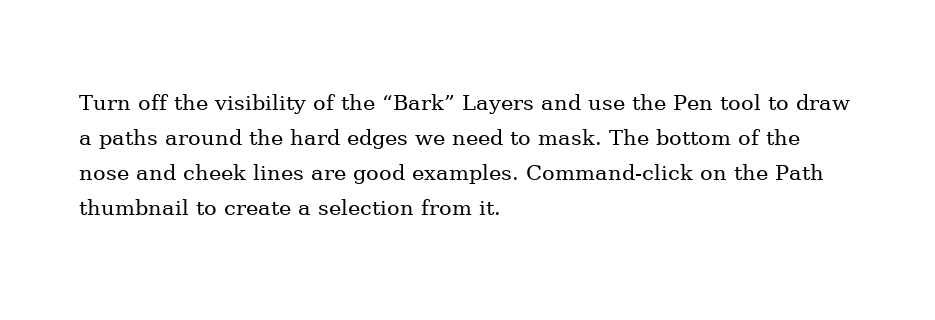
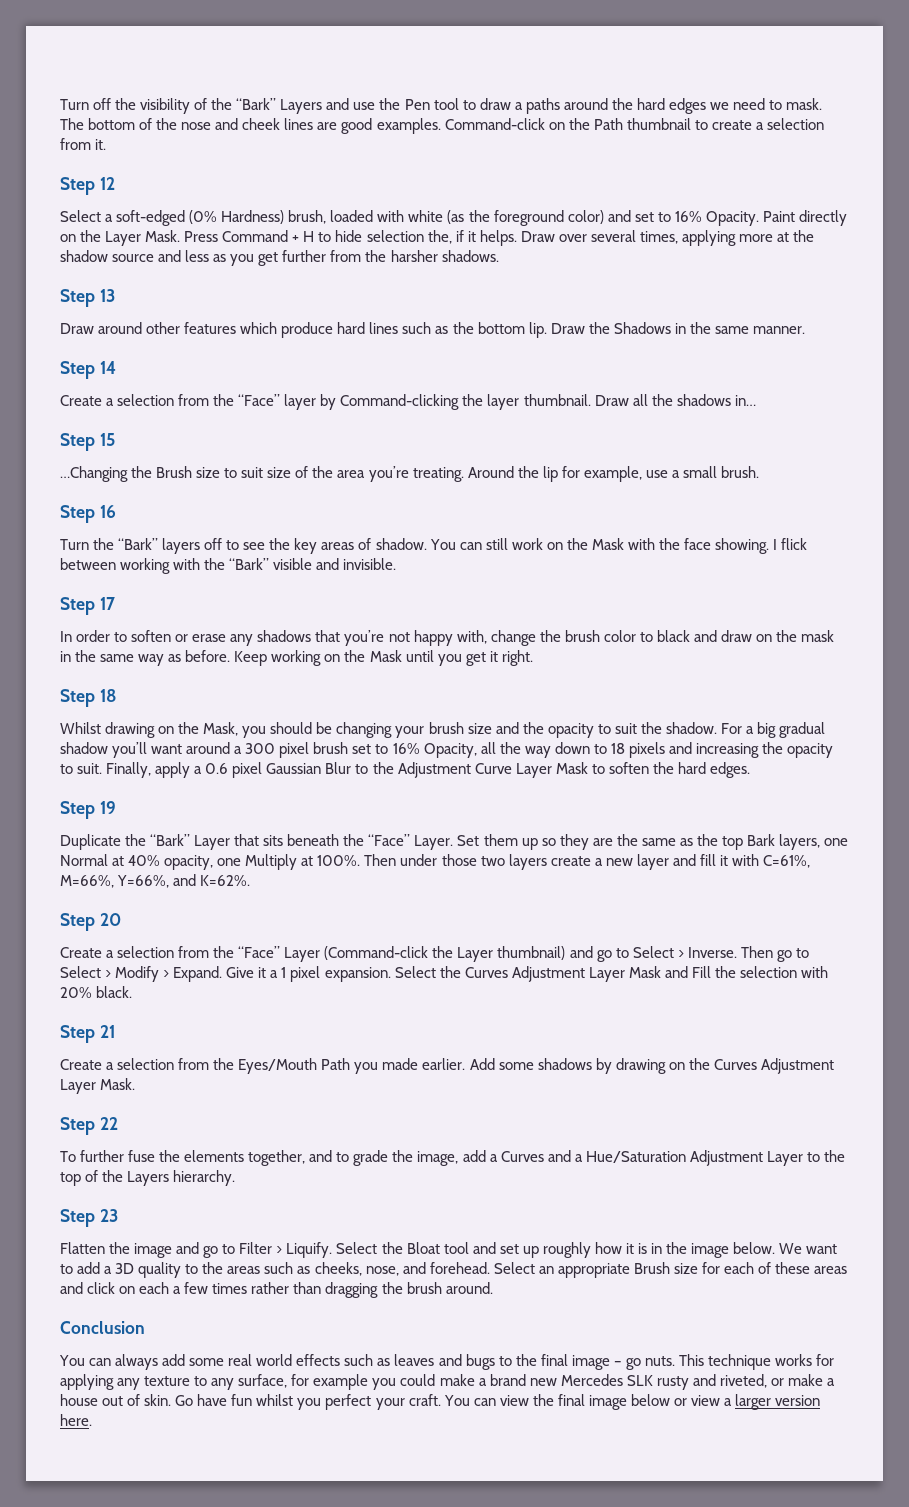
(501, 208) none -> [60,177,115,195] [60,210,847,226] [60,230,815,246] [60,250,499,266] [60,289,115,307] [60,322,805,338] [60,361,116,379] [60,394,756,410] [60,433,115,451] [60,466,759,482] [60,505,116,523] [60,538,808,554] [60,558,397,574] [60,597,115,615] [60,630,835,646] [60,650,533,666] [60,689,117,707] [60,722,826,738] [60,742,834,758] [60,762,750,778] [60,801,116,819] [60,834,849,850] [60,854,811,870] [60,874,251,888] [60,913,121,931] [60,946,809,962] [60,966,829,982] [60,986,133,998] [60,1025,115,1043] [60,1058,834,1074] [60,1078,136,1094] [60,1117,118,1135] [60,1150,845,1166] [60,1170,236,1186] [60,1209,118,1227] [60,1242,838,1258] [60,1262,848,1278] [60,1282,493,1298] [60,1321,145,1334] [59,1354,835,1370] [60,1374,836,1390] [60,1394,821,1410] [60,1414,92,1426] // Step 12 // Select a soft-edged (0% Hardness) brush, loaded with white (as the foreground color) and set to 16% Opacity. Paint directly on the Layer Mask. Press Command + H to hide selection the, if it helps. Draw over several times, applying more at the shadow source and less as you get further from the harsher shadows. // Step 13 // Draw around other features which produce hard lines such as the bottom lip. Draw the Shadows in the same manner. // Step 14 // Create a selection from the “Face” layer by Command-clicking the layer thumbnail. Draw all the shadows in… // Step 15 // …Changing the Brush size to suit size of the area you’re treating. Around the lip for example, use a small brush. // Step 16 // Turn the “Bark” layers off to see the key areas of shadow. You can still work on the Mask with the face showing. I flick between working with the “Bark” visible and invisible. // Step 17 // In order to soften or erase any shadows that you’re not happy with, change the brush color to black and draw on the mask in the same way as before. Keep working on the Mask until you get it right. // Step 18 // Whilst drawing on the Mask, you should be changing your brush size and the opacity to suit the shadow. For a big gradual shadow you’ll want around a 300 pixel brush set to 16% Opacity, all the way down to 18 pixels and increasing the opacity to suit. Finally, apply a 0.6 pixel Gaussian Blur to the Adjustment Curve Layer Mask to soften the hard edges. // Step 19 // Duplicate the “Bark” Layer that sits beneath the “Face” Layer. Set them up so they are the same as the top Bark layers, one Normal at 40% opacity, one Multiply at 100%. Then under those two layers create a new layer and fill it with C=61%, M=66%, Y=66%, and K=62%. // Step 20 // Create a selection from the “Face” Layer (Command-click the Layer thumbnail) and go to Select > Inverse. Then go to Select > Modify > Expand. Give it a 1 pixel expansion. Select the Curves Adjustment Layer Mask and Fill the selection with 20% black. // Step 21 // Create a selection from the Eyes/Mouth Path you made earlier. Add some shadows by drawing on the Curves Adjustment Layer Mask. // Step 22 // To further fuse the elements together, and to grade the image, add a Curves and a Hue/Saturation Adjustment Layer to the top of the Layers hierarchy. // Step 23 // Flatten the image and go to Filter > Liquify. Select the Bloat tool and set up roughly how it is in the image below. We want to add a 3D quality to the areas such as cheeks, nose, and forehead. Select an appropriate Brush size for each of these areas and click on each a few times rather than dragging the brush around. // Conclusion // You can always add some real world effects such as leaves and bugs to the final image – go nuts. This technique works for applying any texture to any surface, for example you could make a brand new Mercedes SLK rusty and riveted, or make a house out of skin. Go have fun whilst you perfect your craft. You can view the final image below or view a larger version here.

